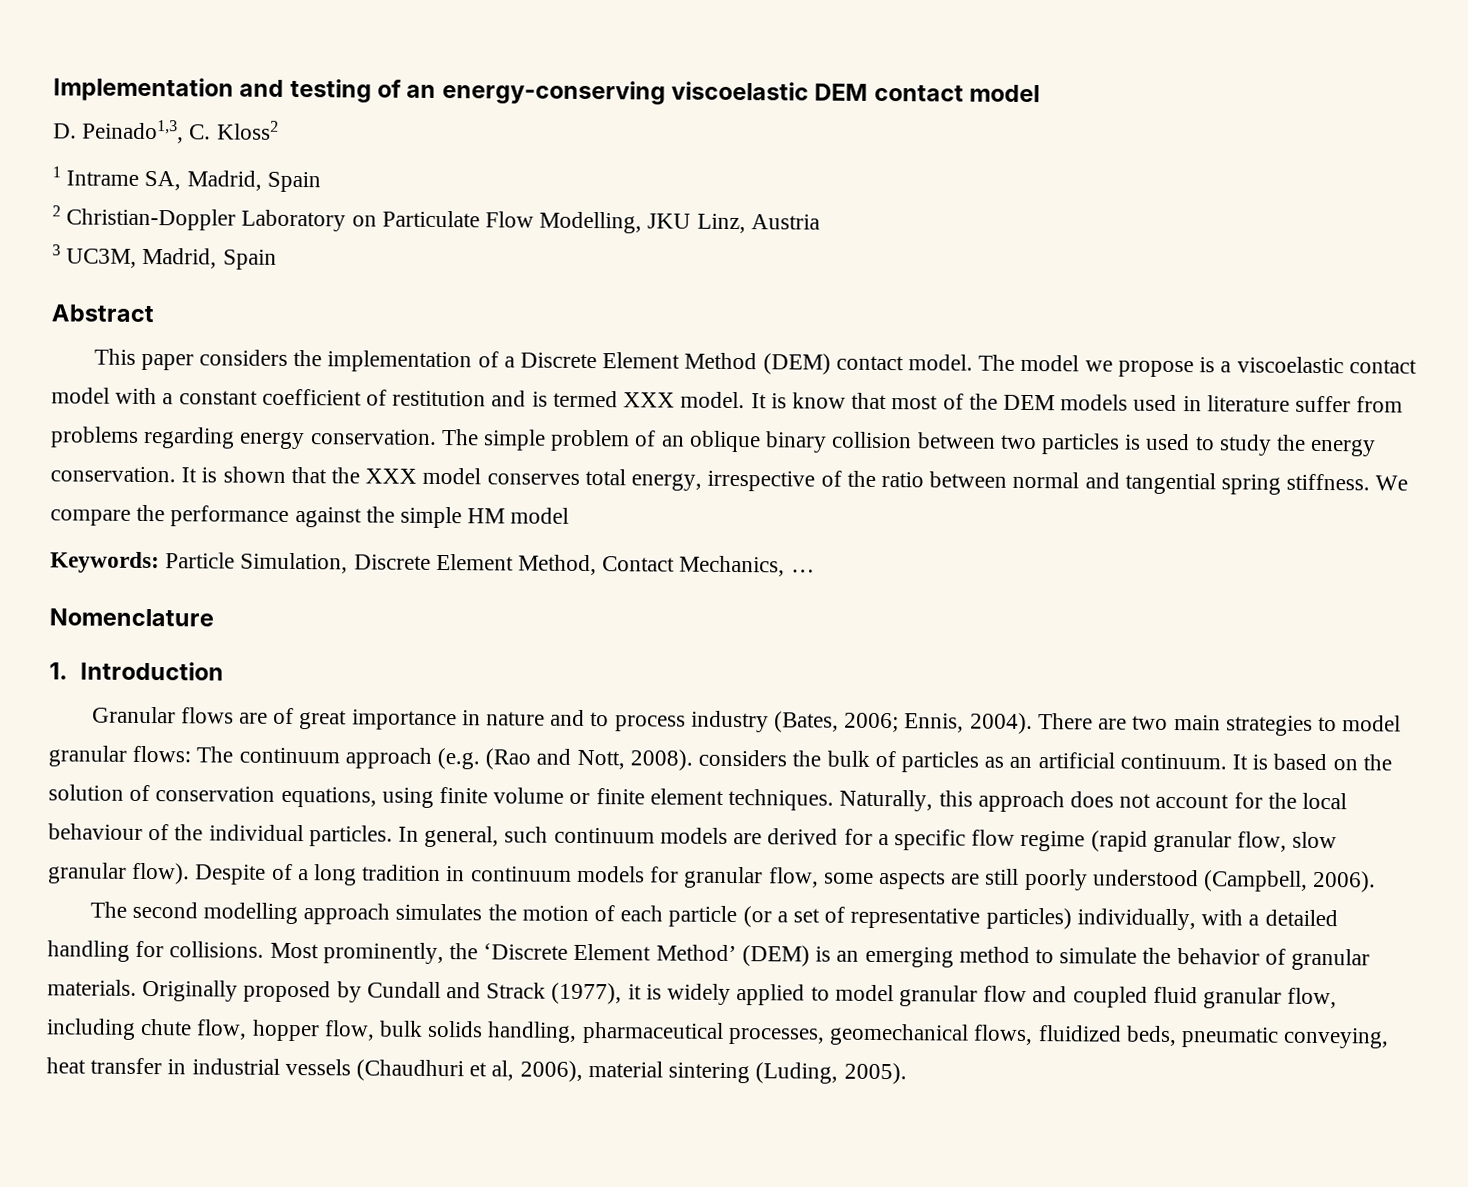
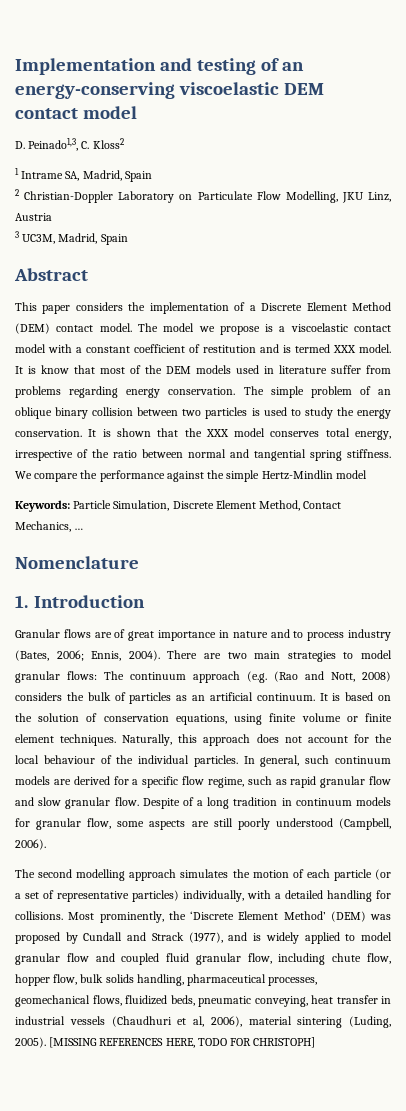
[467,508,506,524] HM -> [261,470,333,480] Hertz-Mindlin
[629,749,693,771] 2008). -> [362,671,391,682] 2008)
[1020,830,1287,853] regime (rapid granular flow, -> [207,776,391,788] [15,797,34,806] regime, such as rapid granular flow and
[132,862,191,885] flow). -> [114,797,139,806] flow.
[815,946,1370,971] [47,979,239,1002] is an emerging method to simulate the behavior of granular materials. Originally -> [370,914,391,920] was
[627,984,642,1000] it -> [228,932,248,941] and
(907, 1073) none -> [49,1037,316,1048] [MISSING REFERENCES HERE, TODO FOR CHRISTOPH]

